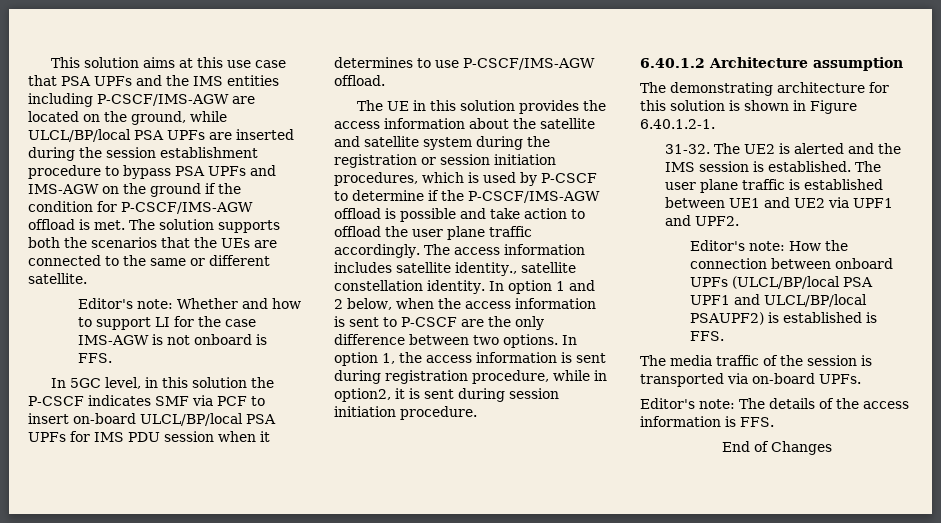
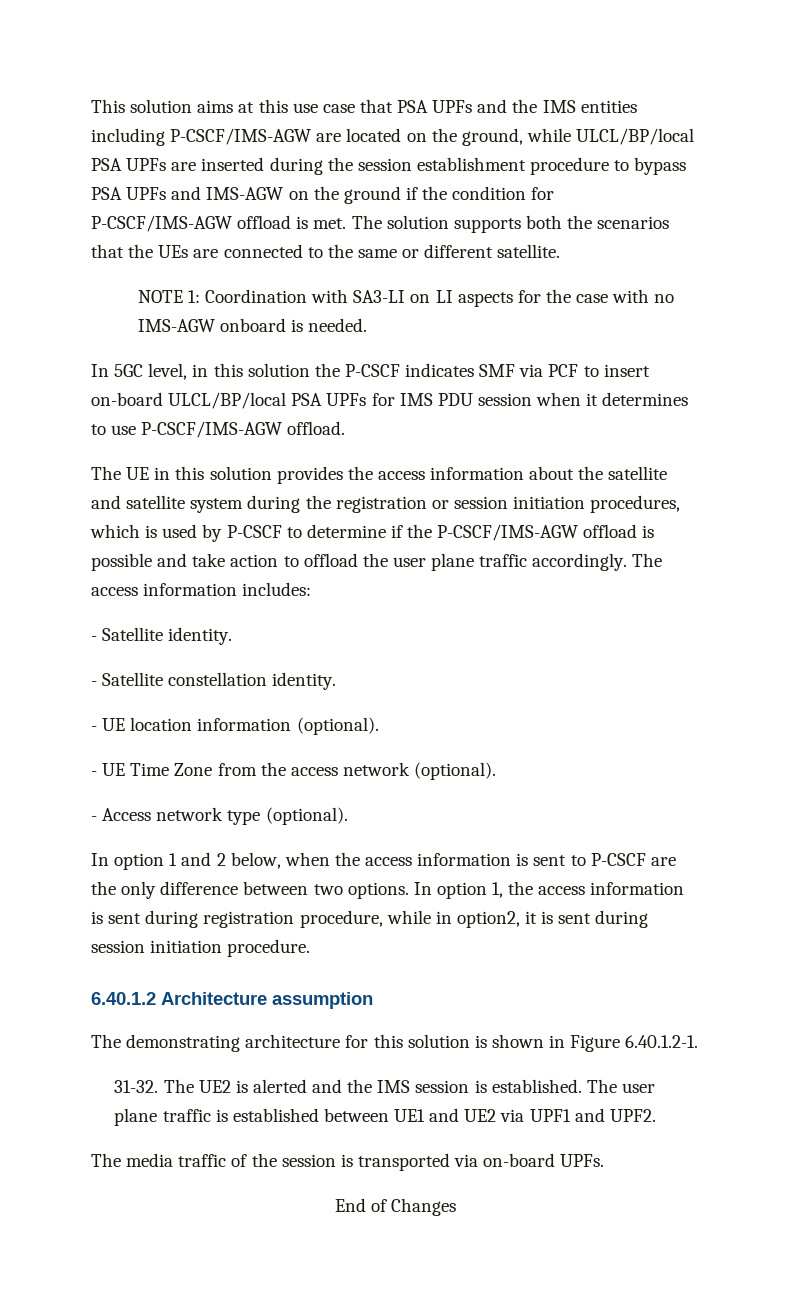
[77,298,301,309] [77,316,256,330] [77,334,190,345] Editor's note: Whether and how to support LI for the case IMS-AGW is not -> [137,289,675,307] [137,319,215,332] NOTE 1: Coordination with SA3-LI on LI aspects for the case with no IMS-AGW
[77,353,112,363] FFS. -> [308,318,368,332] needed.
[334,262,576,276] [334,280,485,294] includes satellite identity., satellite constellation identity. -> [242,582,312,596] [91,627,233,645] [91,672,337,690] [91,717,379,735] [91,762,497,780] [91,807,348,825] includes: // - Satellite identity. // - Satellite constellation identity. // - UE location information (optional). // - UE Time Zone from the access network (optional). // - Access network type (optional). //
[689,240,848,251] [689,258,893,269] [689,276,873,289] [689,294,867,307] [689,312,877,325] [689,331,724,341] // Editor's note: How the connection between onboard UPFs (ULCL/BP/local PSA UPF1 and ULCL/BP/local PSAUPF2) is established is FFS. -> (656, 1115) none
[640,398,909,409] [640,416,774,427] // Editor's note: The details of the access information is FFS. -> (605, 1160) none

